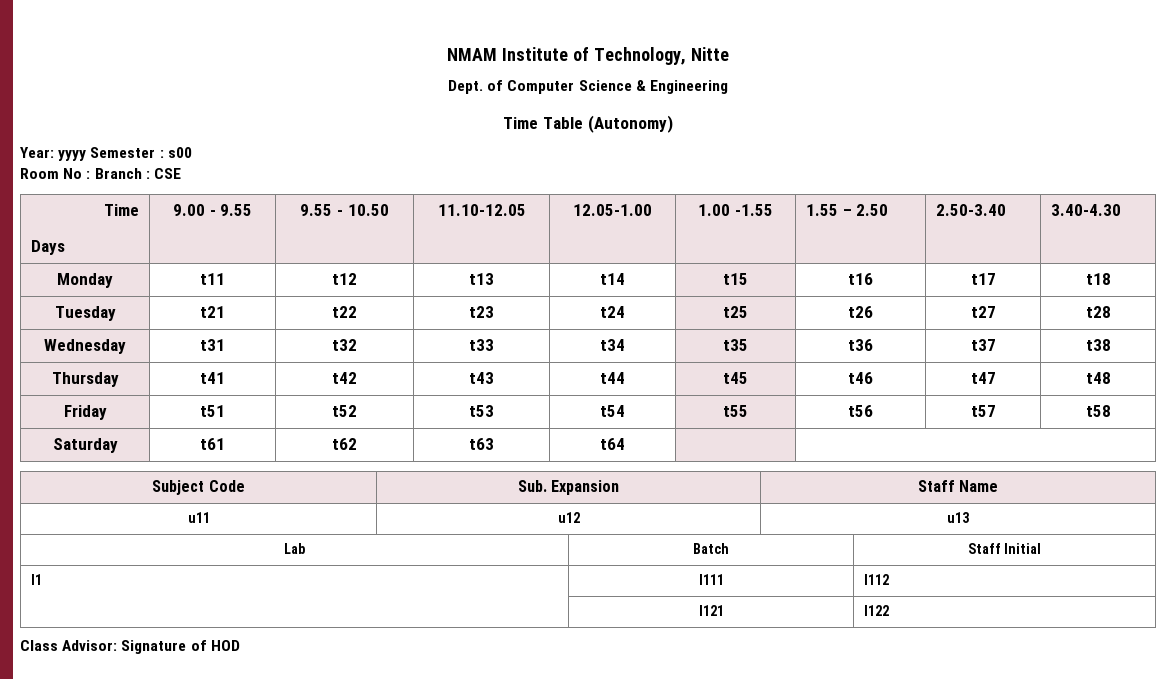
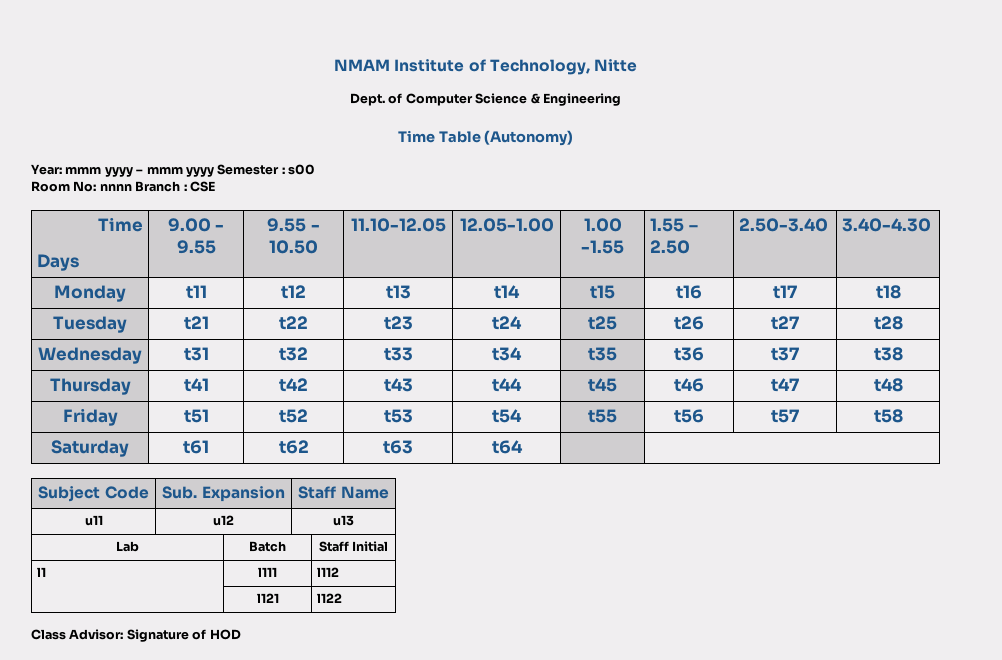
(54, 152) none -> [65,166,183,177] mmm yyyy – mmm
[63,168,91,179] No : -> [73,181,132,192] No: nnnn

